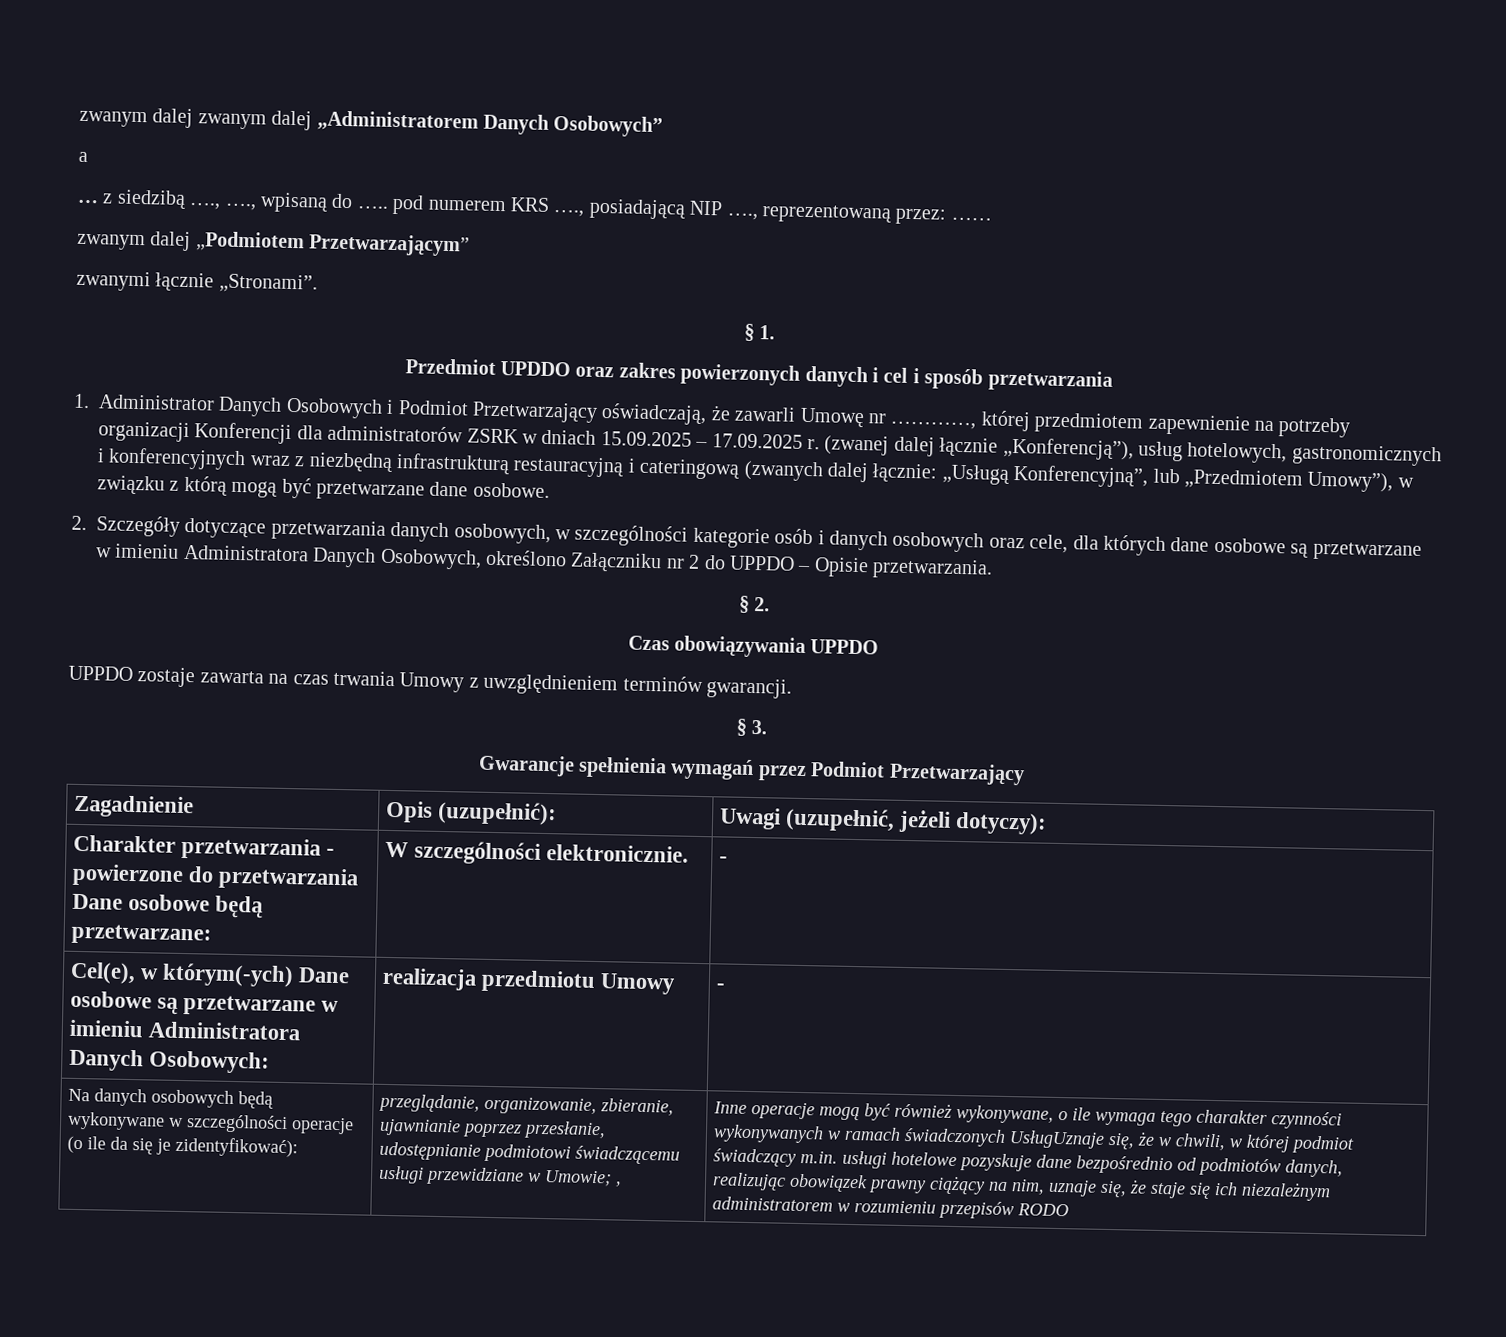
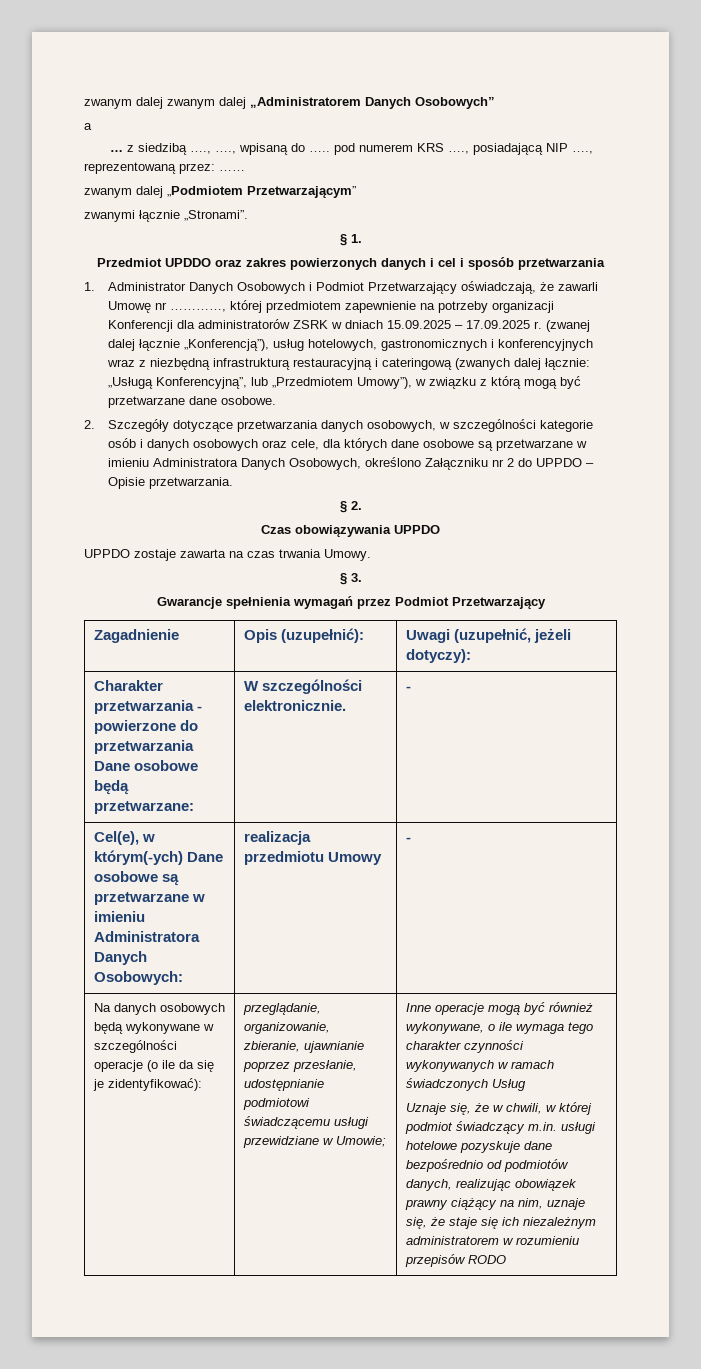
[399,672,792,699] Umowy z uwzględnieniem terminów gwarancji. -> [324,549,371,561] Umowy.
[615,1181,623,1187] , -> (386, 1141) none
[1009,1130,1106,1149] UsługUznaje -> [491,1079,526,1091] [405,1103,446,1115] Usług // Uznaje

